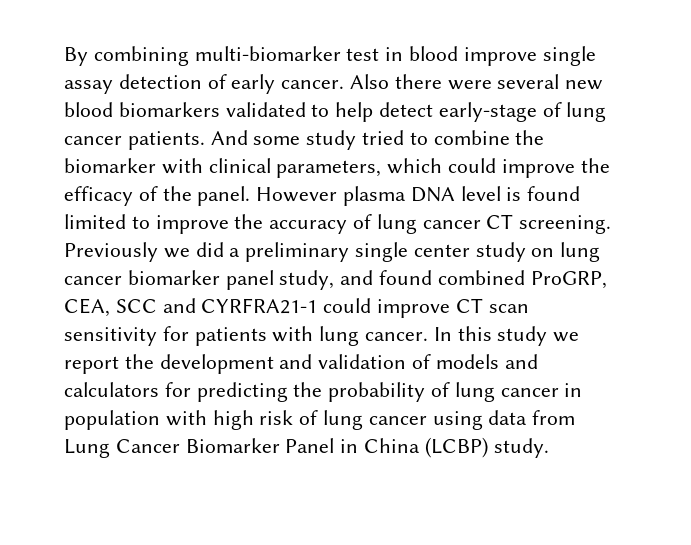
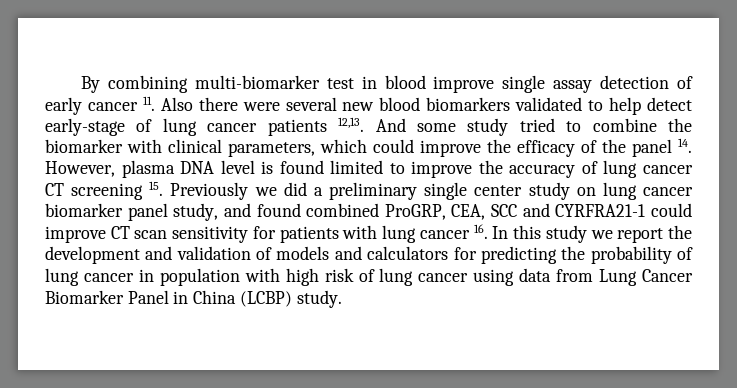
[281,80,345,89] cancer. -> [87,96,155,111] cancer 11.
[127,131,205,150] patients. -> [267,117,365,136] patients 12,13.
[197,186,338,206] panel. However -> [632,138,692,157] [45,161,115,177] panel 14. However,
[519,215,612,234] screening. -> [71,181,164,200] screening 15.
[365,332,429,341] cancer. -> [419,224,488,239] cancer 16.

